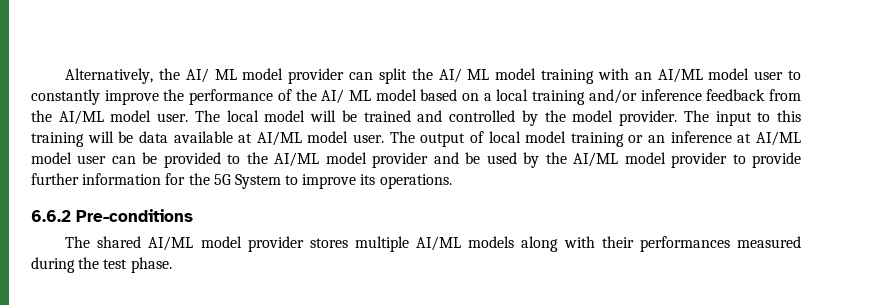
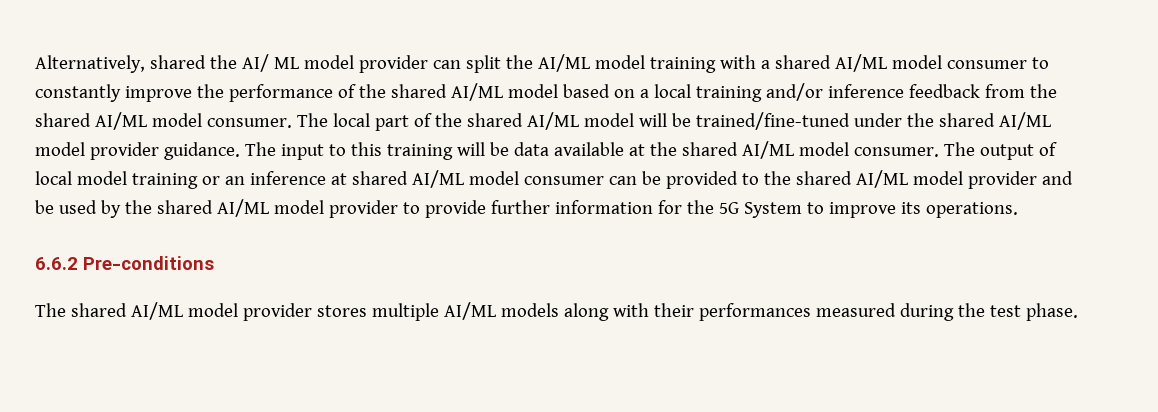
(154, 76) none -> [149,55,206,69] shared
[438,68,490,83] AI/ ML -> [537,54,590,72] AI/ML
[634,68,784,83] an AI/ML model user -> [760,54,1027,72] a shared AI/ML model consumer
[321,89,371,104] AI/ ML -> [390,83,503,101] shared AI/ML
[58,110,189,125] AI/ML model user. -> [35,112,292,130] shared AI/ML model consumer.
[264,110,678,126] model will be trained and controlled by the model provider. -> [374,112,1051,131] [35,142,240,160] part of the shared AI/ML model will be trained/fine-tuned under the shared AI/ML model provider guidance.
[256,131,385,146] AI/ML model user. -> [649,141,939,159] the shared AI/ML model consumer.
[756,131,802,146] [31,152,107,164] AI/ML model user -> [351,170,604,188] shared AI/ML model consumer
(268, 158) none -> [795,171,852,185] shared
(567, 158) none -> [156,200,213,214] shared

